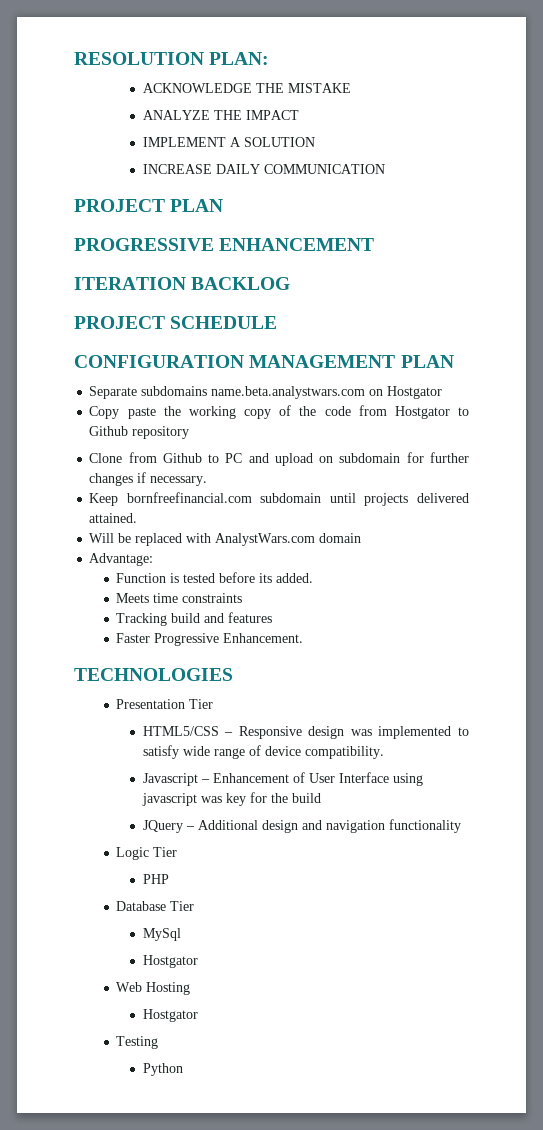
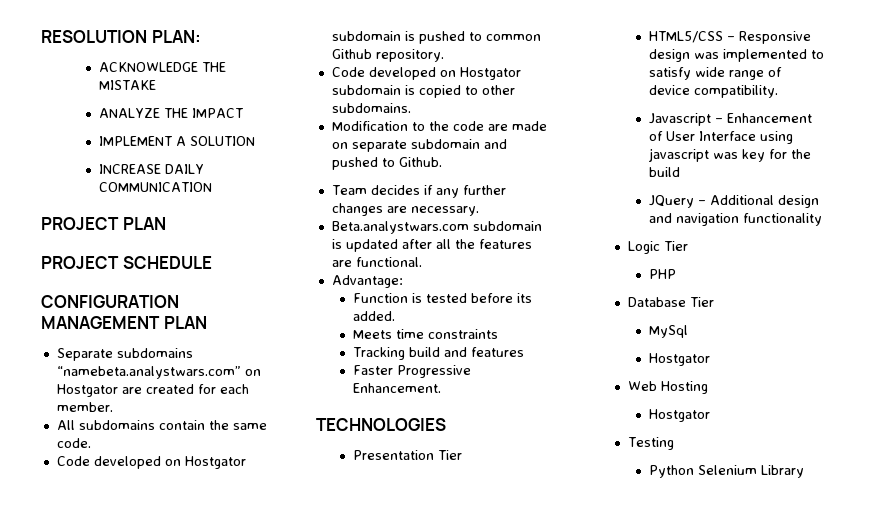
[74,238,375,251] [74,277,291,290] // PROGRESSIVE ENHANCEMENT // ITERATION BACKLOG -> (166, 223) none
[211,386,443,399] [89,405,470,419] [89,426,190,439] [89,452,424,466] name.beta.analystwars.com on Hostgator // Copy paste the working copy of the code from Hostgator to Github repository // Clone from Github to PC and upload on subdomain for -> [56,366,261,379] [56,384,249,397] [56,402,113,412] [56,420,267,430] [56,438,91,448] [56,456,246,469] [331,31,541,44] [331,49,444,62] [331,67,521,80] [331,85,515,98] [331,103,411,113] [331,121,547,131] [331,139,507,152] [331,157,442,170] [331,185,459,198] “namebeta.analystwars.com” on Hostgator are created for each member. // All subdomains contain the same code. // Code developed on Hostgator subdomain is pushed to common Github repository. // Code developed on Hostgator subdomain is copied to other subdomains. // Modification to the code are made on separate subdomain and pushed to Github. // Team decides if any
[137,472,147,483] if -> [386,206,407,213] are
[89,492,469,506] [89,513,138,523] [89,533,362,546] Keep bornfreefinancial.com subdomain until projects delivered attained. // Will be replaced with AnalystWars.com domain -> [331,221,542,234] [331,239,532,252] [331,257,422,267] Beta.analystwars.com subdomain is updated after all the features are functional.
(183, 1069) none -> [698,465,805,478] Selenium Library

